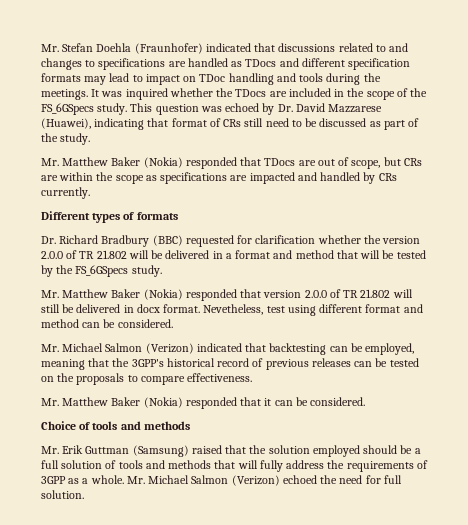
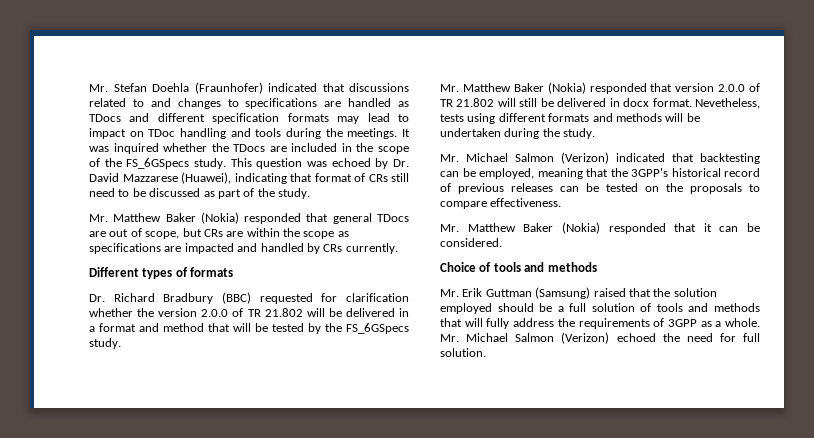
(262, 161) none -> [332,213,372,224] general
[266,306,285,313] test -> [440,114,464,122] tests
[365,304,423,313] [41,319,173,328] format and method can be considered. -> [548,113,700,122] [440,128,596,139] formats and methods will be undertaken during the study.

